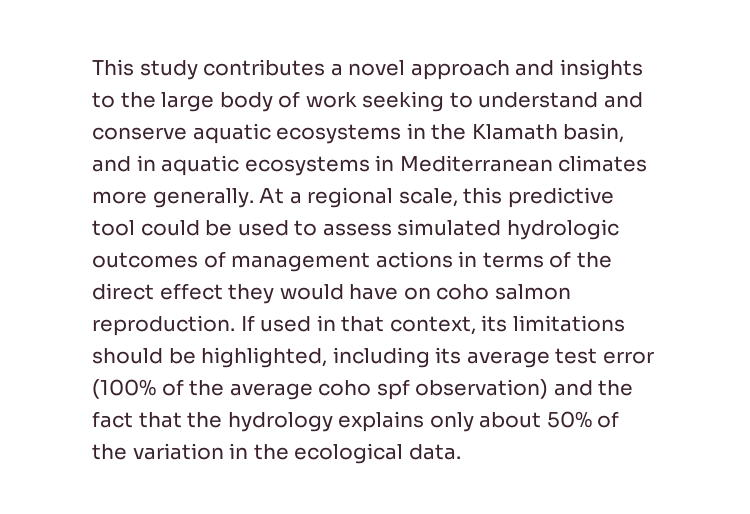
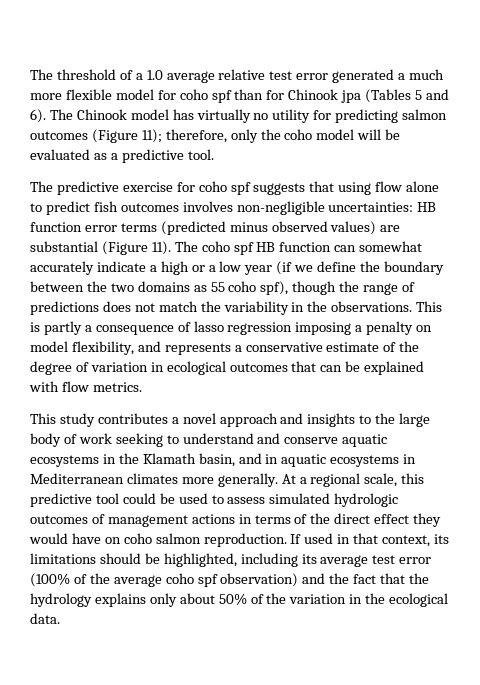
(92, 67) none -> [30,69,445,83] [30,89,449,103] [30,109,448,123] [30,129,401,143] [30,149,214,163] [30,181,440,195] [30,201,437,215] [30,221,401,235] [30,241,423,255] [30,261,444,275] [30,281,416,295] [30,301,443,315] [30,321,433,335] [30,341,420,355] [30,361,425,375] [29,381,142,392] The threshold of a 1.0 average relative test error generated a much more flexible model for coho spf than for Chinook jpa (Tables 5 and 6). The Chinook model has virtually no utility for predicting salmon outcomes (Figure 11); therefore, only the coho model will be evaluated as a predictive tool. // The predictive exercise for coho spf suggests that using flow alone to predict fish outcomes involves non-negligible uncertainties: HB function error terms (predicted minus observed values) are substantial (Figure 11). The coho spf HB function can somewhat accurately indicate a high or a low year (if we define the boundary between the two domains as 55 coho spf), though the range of predictions does not match the variability in the observations. This is partly a consequence of lasso regression imposing a penalty on model flexibility, and represents a conservative estimate of the degree of variation in ecological outcomes that can be explained with flow metrics. //

